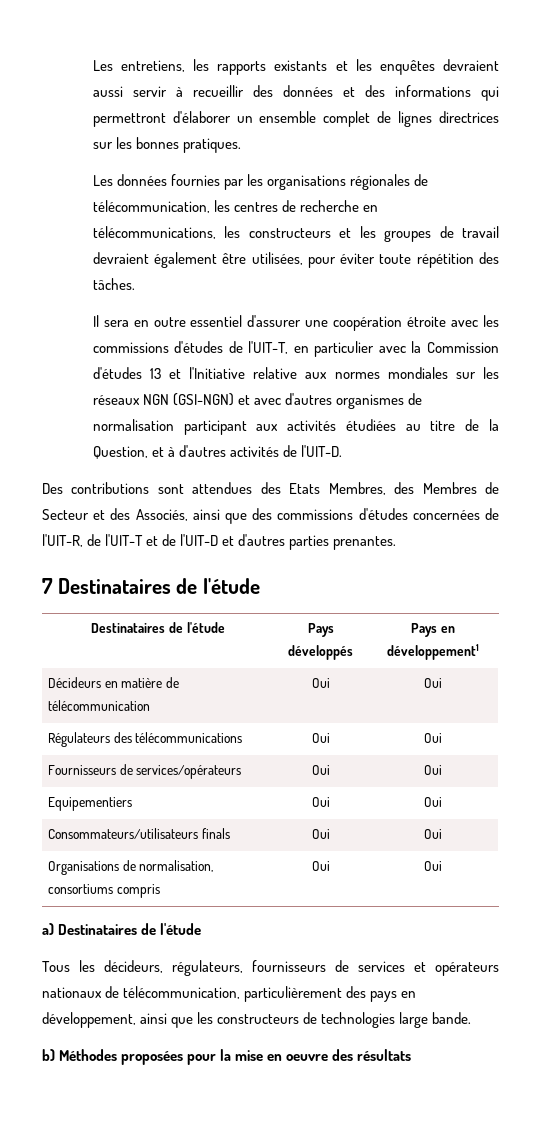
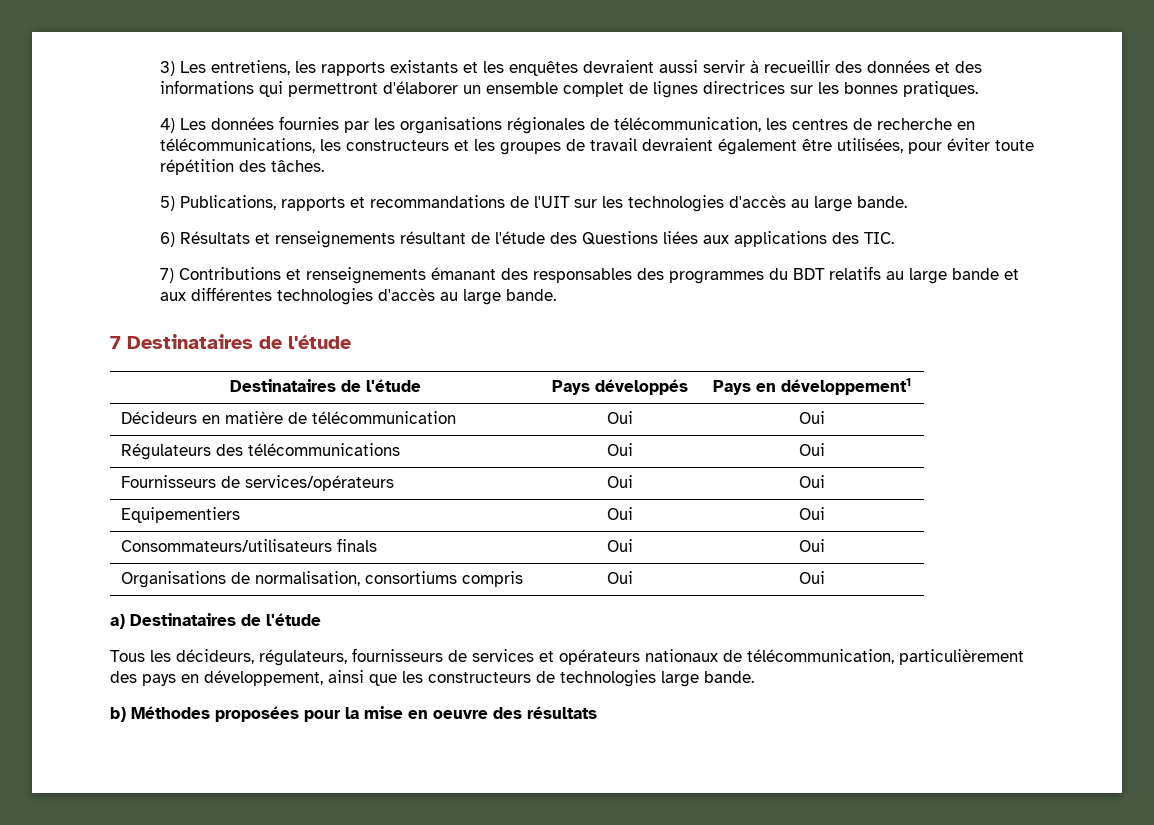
(92, 65) none -> [159,61,175,76] 3)
(241, 145) none -> [159,118,175,133] 4)
[92,315,499,331] [92,341,499,357] [92,367,500,379] [92,393,423,409] [92,419,499,435] [92,445,343,459] [42,482,500,495] [42,508,499,524] [42,534,397,550] Il sera en outre essentiel d'assurer une coopération étroite avec les commissions d'études de l'UIT-T, en particulier avec la Commission d'études 13 et l'Initiative relative aux normes mondiales sur les réseaux NGN (GSI-NGN) et avec d'autres organismes de normalisation participant aux activités étudiées au titre de la Question, et à d'autres activités de l'UIT-D. // Des contributions sont attendues des Etats Membres, des Membres de Secteur et des Associés, ainsi que des commissions d'études concernées de l'UIT-R, de l'UIT-T et de l'UIT-D et d'autres parties prenantes. -> [159,195,907,212] [159,231,894,248] [159,266,1019,284] [159,287,556,305] 5) Publications, rapports et recommandations de l'UIT sur les technologies d'accès au large bande. // 6) Résultats et renseignements résultant de l'étude des Questions liées aux applications des TIC. // 7) Contributions et renseignements émanant des responsables des programmes du BDT relatifs au large bande et aux différentes technologies d'accès au large bande.

